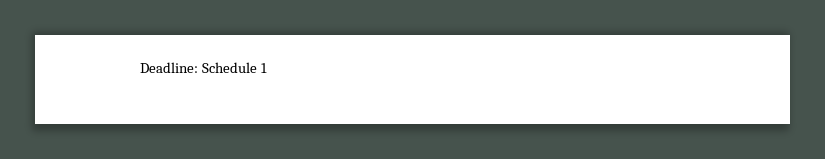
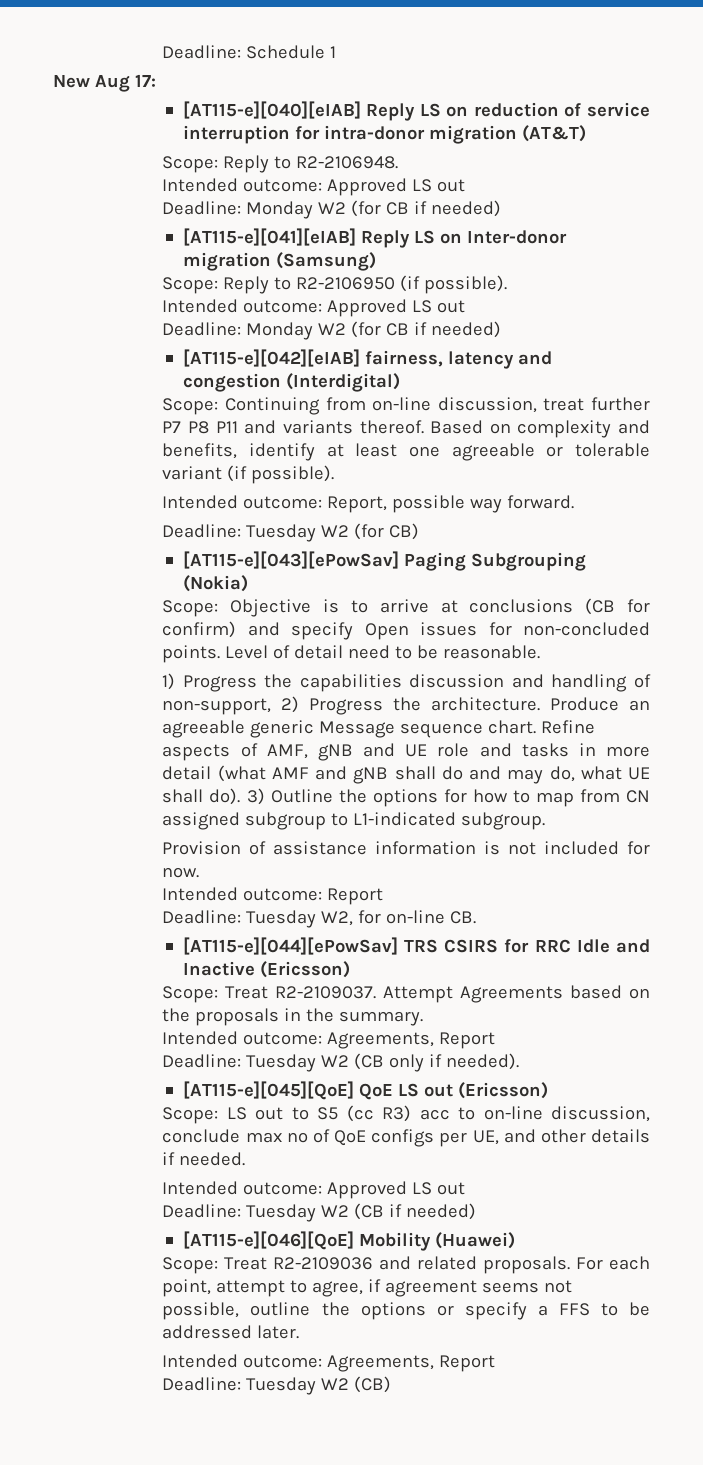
(267, 68) none -> [53,74,156,92] [182,101,650,121] [182,125,586,144] [162,155,399,173] [162,178,466,196] [162,200,502,219] [182,228,567,248] [182,252,376,271] [162,275,508,294] [162,299,466,317] [162,321,502,340] [182,349,552,369] [182,373,400,392] [162,397,650,415] [162,420,650,438] [162,443,650,461] [162,465,335,484] [162,495,575,513] [162,523,420,542] [182,551,586,571] [182,575,248,592] [162,598,650,617] [162,621,650,640] [162,645,541,663] [162,673,651,692] [162,696,650,715] [162,720,596,738] [162,743,650,761] [162,765,650,784] [162,788,650,807] [162,812,546,830] [162,841,650,855] [162,867,200,878] [162,887,384,905] [162,910,477,928] [182,937,651,955] [182,961,350,978] [162,985,650,1003] [162,1008,424,1026] [162,1031,496,1049] [162,1053,520,1072] [182,1081,548,1100] [162,1105,651,1124] [162,1129,650,1147] [162,1152,246,1166] [162,1181,466,1199] [162,1203,477,1222] [182,1231,515,1251] [162,1256,650,1274] [162,1279,573,1297] [162,1302,650,1320] [162,1325,300,1339] [162,1354,496,1372] [162,1376,392,1395] // New Aug 17: // [AT115-e][040][eIAB] Reply LS on reduction of service interruption for intra-donor migration (AT&T) // Scope: Reply to R2-2106948. // Intended outcome: Approved LS out // Deadline: Monday W2 (for CB if needed) // [AT115-e][041][eIAB] Reply LS on Inter-donor migration (Samsung) // Scope: Reply to R2-2106950 (if possible). // Intended outcome: Approved LS out // Deadline: Monday W2 (for CB if needed) // [AT115-e][042][eIAB] fairness, latency and congestion (Interdigital) // Scope: Continuing from on-line discussion, treat further P7 P8 P11 and variants thereof. Based on complexity and benefits, identify at least one agreeable or tolerable variant (if possible). // Intended outcome: Report, possible way forward. // Deadline: Tuesday W2 (for CB) // [AT115-e][043][ePowSav] Paging Subgrouping (Nokia) // Scope: Objective is to arrive at conclusions (CB for confirm) and specify Open issues for non-concluded points. Level of detail need to be reasonable. // 1) Progress the capabilities discussion and handling of non-support, 2) Progress the architecture. Produce an agreeable generic Message sequence chart. Refine aspects of AMF, gNB and UE role and tasks in more detail (what AMF and gNB shall do and may do, what UE shall do). 3) Outline the options for how to map from CN assigned subgroup to L1-indicated subgroup. // Provision of assistance information is not included for now. // Intended outcome: Report // Deadline: Tuesday W2, for on-line CB. // [AT115-e][044][ePowSav] TRS CSIRS for RRC Idle and Inactive (Ericsson) // Scope: Treat R2-2109037. Attempt Agreements based on the proposals in the summary. // Intended outcome: Agreements, Report // Deadline: Tuesday W2 (CB only if needed). // [AT115-e][045][QoE] QoE LS out (Ericsson) // Scope: LS out to S5 (cc R3) acc to on-line discussion, conclude max no of QoE configs per UE, and other details if needed. // Intended outcome: Approved LS out // Deadline: Tuesday W2 (CB if needed) // [AT115-e][046][QoE] Mobility (Huawei) // Scope: Treat R2-2109036 and related proposals. For each point, attempt to agree, if agreement seems not possible, outline the options or specify a FFS to be addressed later. // Intended outcome: Agreements, Report // Deadline: Tuesday W2 (CB)

